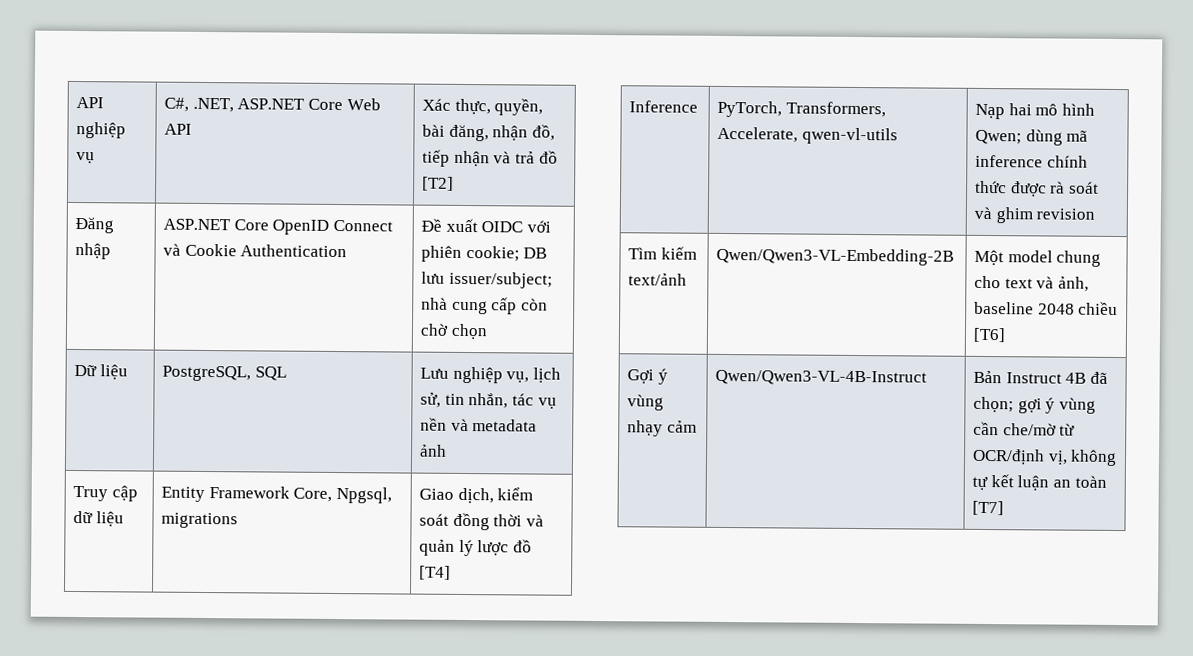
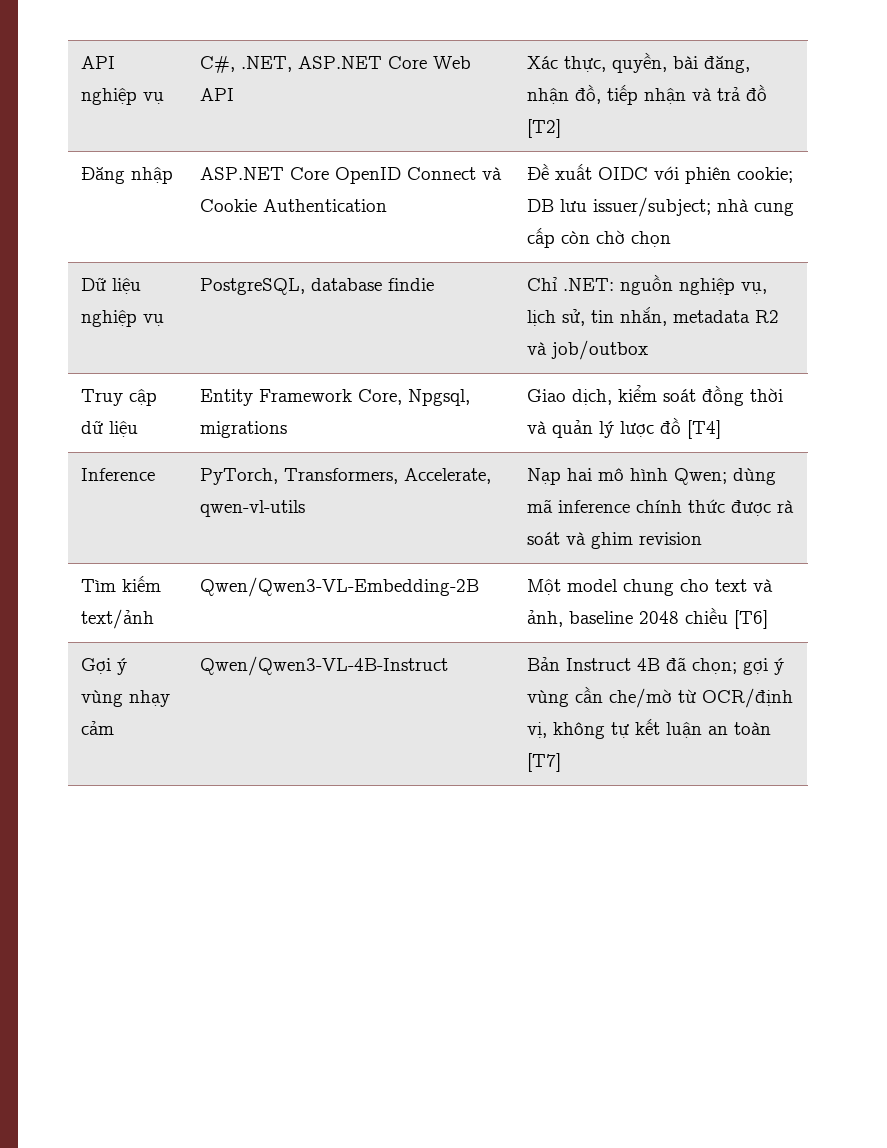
(128, 372) none -> [81,310,165,327] nghiệp vụ
[254,366,287,381] [420,367,450,379] SQL | Lưu -> [311,278,435,291] [527,274,674,295] database findie | Chỉ .NET: nguồn
[512,393,557,409] [420,417,538,432] [420,444,448,457] tác vụ nền và metadata ảnh -> [673,310,780,323] [527,340,649,360] metadata R2 và job/outbox

